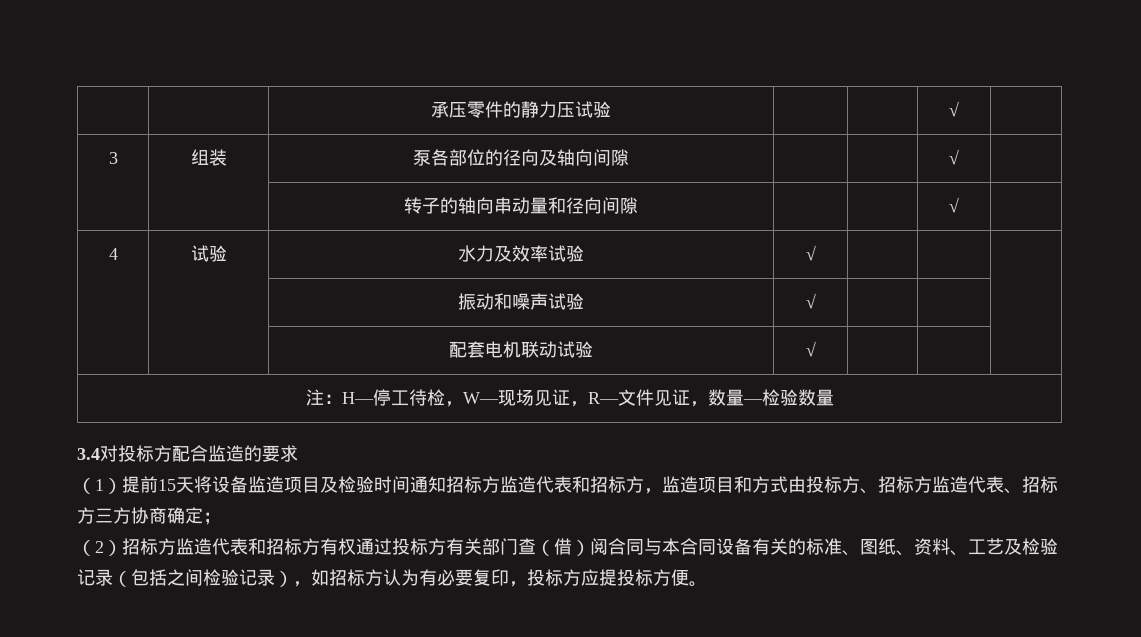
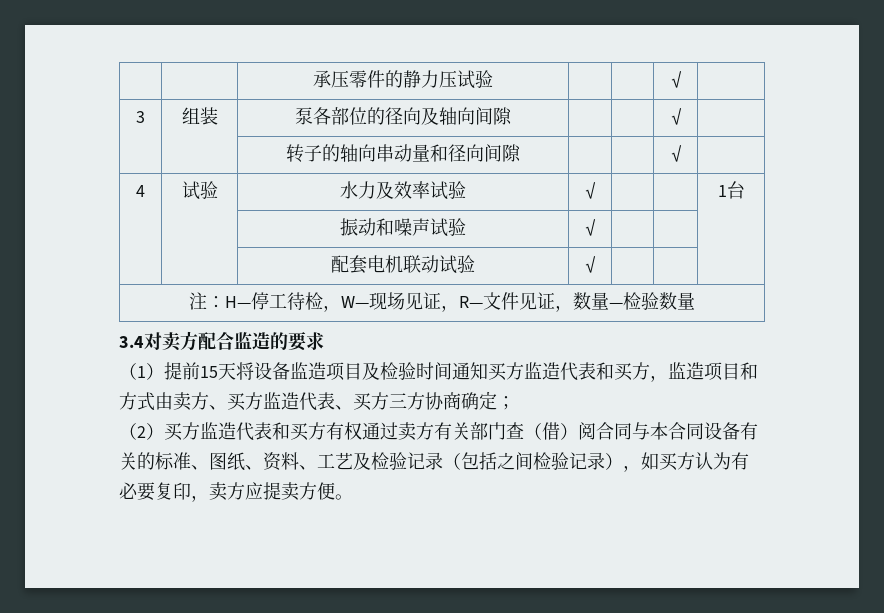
(816, 253) none -> [717,181,745,199] 1台
[118,445,154,462] 投标 -> [162,332,181,351] 卖
[446,476,626,493] 招标方监造代表和招标 -> [488,362,633,381] 买方监造代表和买
[806,476,914,494] 投标方、招标 -> [173,392,246,411] 卖方、买
[1022,476,1058,493] 招标 -> [353,393,372,411] 买
[122,538,302,555] 招标方监造代表和招标 -> [164,422,309,441] 买方监造代表和买
[392,538,428,555] 投标 -> [398,422,416,441] 卖
[329,569,365,586] 招标 -> [659,453,678,471] 买
[527,569,653,586] 投标方应提投标 -> [209,482,299,501] 卖方应提卖

